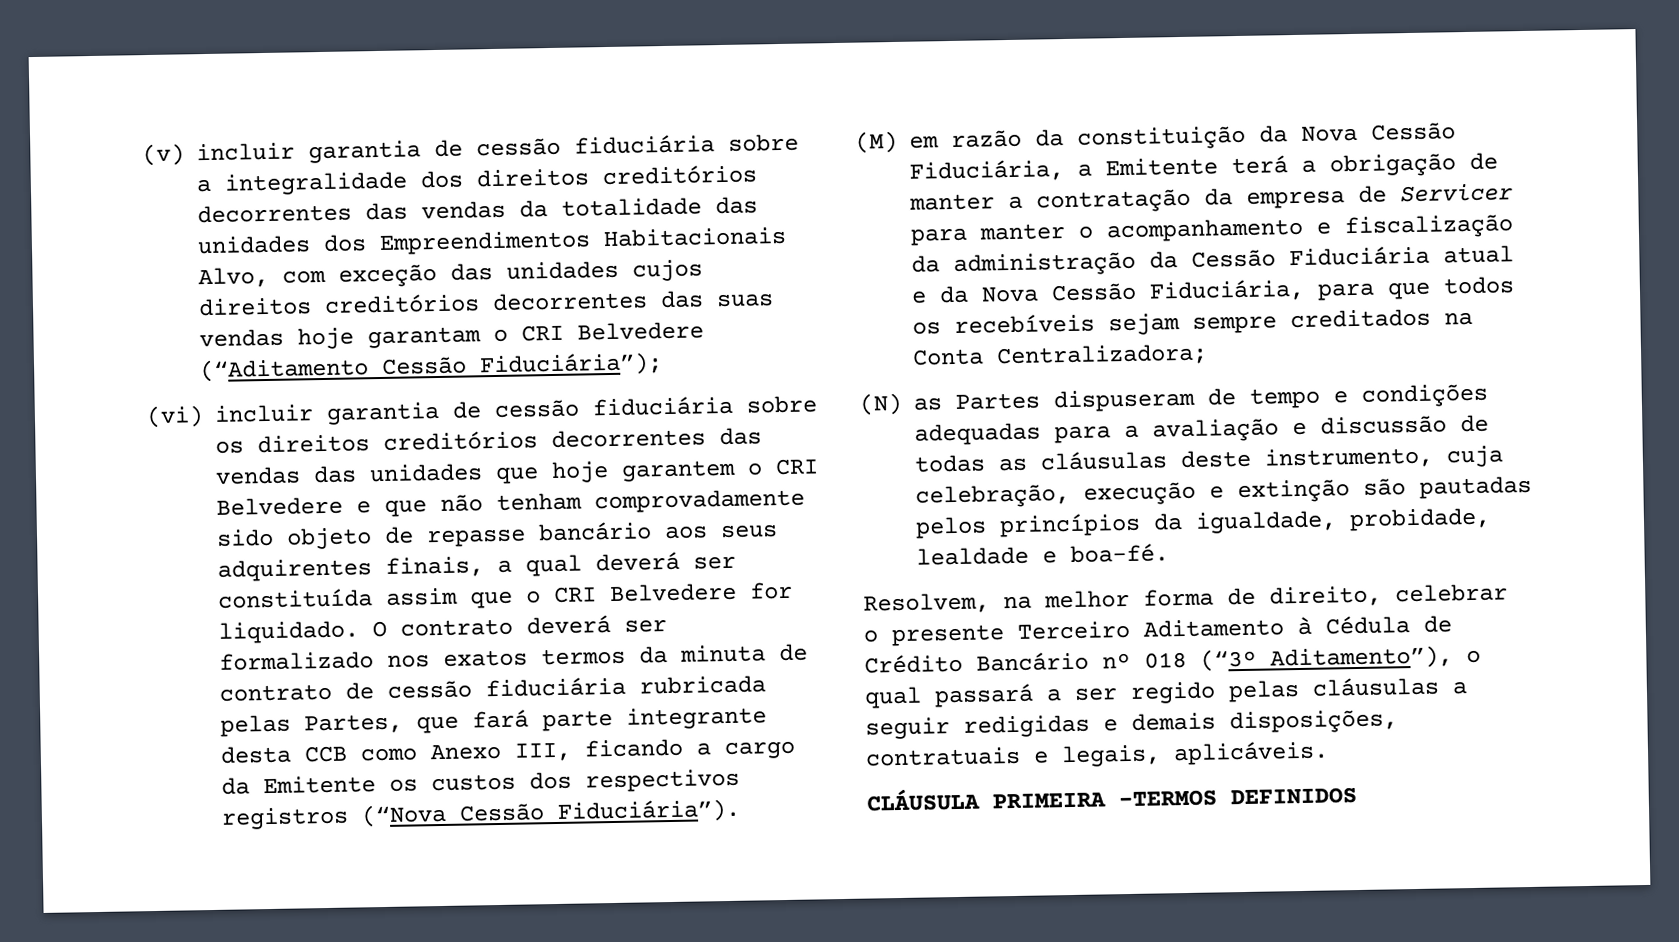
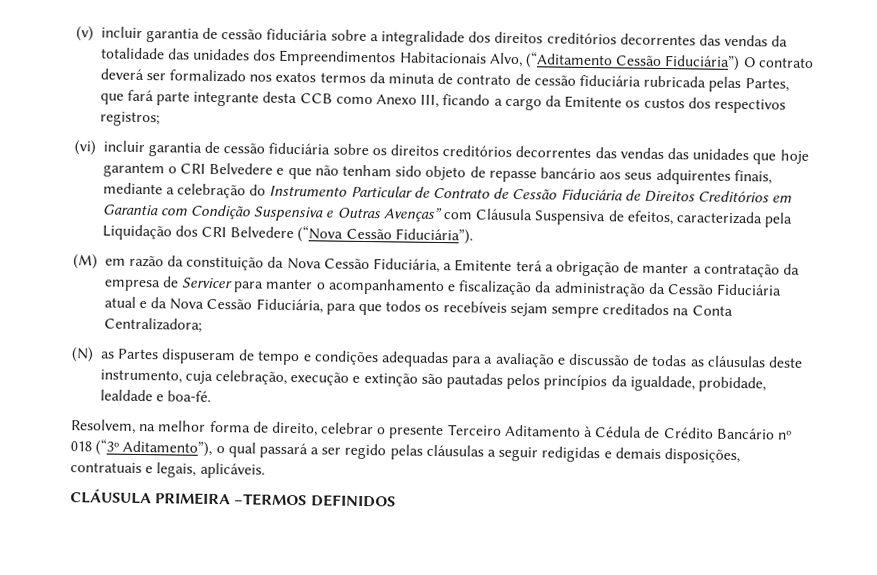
[282,259,703,288] [198,290,774,317] [199,321,704,350] [199,352,663,383] [146,395,817,429] [215,427,762,454] [215,458,819,485] [216,488,805,517] [216,521,778,550] [217,551,736,582] [217,581,793,609] [218,620,359,644] com exceção das unidades cujos direitos creditórios decorrentes das suas vendas hoje garantam o CRI Belvedere (“Aditamento Cessão Fiduciária”); // (vi) incluir garantia de cessão fiduciária sobre os direitos creditórios decorrentes das vendas das unidades que hoje garantem o CRI Belvedere e que não tenham comprovadamente sido objeto de repasse bancário aos seus adquirentes finais, a qual deverá ser constituída assim que o CRI Belvedere for liquidado. -> [525,51,741,72] (“Aditamento Cessão Fiduciária”)
[221,806,349,830] registros -> [99,111,160,127] [74,140,809,165] [102,162,772,185] [102,182,793,203] [101,204,794,228] [101,224,295,241] registros; // (vi) incluir garantia de cessão fiduciária sobre os direitos creditórios decorrentes das vendas das unidades que hoje garantem o CRI Belvedere e que não tenham sido objeto de repasse bancário aos seus adquirentes finais, mediante a celebração do Instrumento Particular de Contrato de Cessão Fiduciária de Direitos Creditórios em Garantia com Condição Suspensiva e Outras Avenças” com Cláusula Suspensiva de efeitos, caracterizada pela Liquidação dos CRI Belvedere

